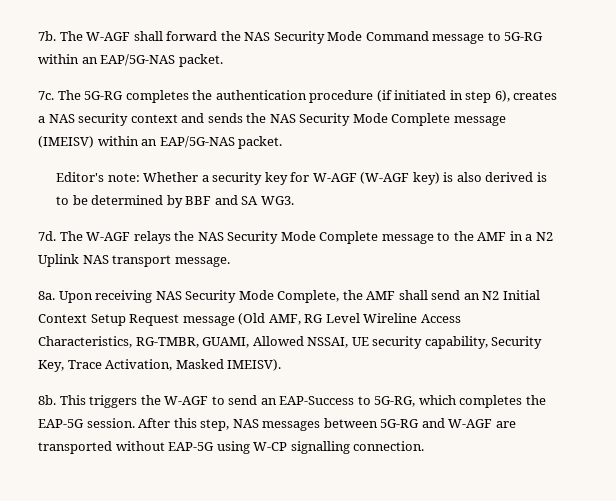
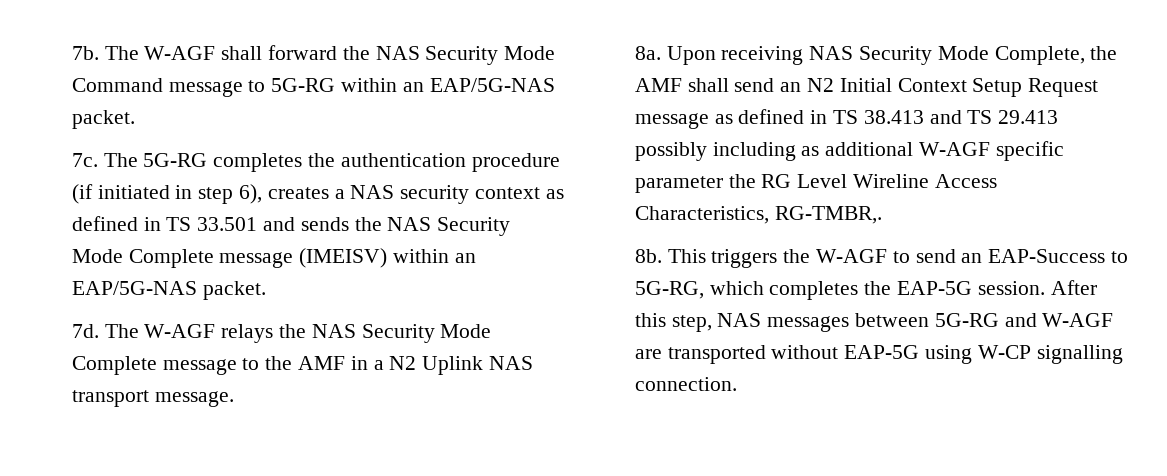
(178, 118) none -> [545,189,564,199] [71,216,258,231] as defined in TS 33.501
[56,172,547,185] [56,195,294,208] // Editor's note: Whether a security key for W-AGF (W-AGF key) is also derived is to be determined by BBF and SA WG3. -> (266, 290) none
[238,313,301,325] (Old AMF, -> [714,109,1059,124] [634,141,1064,161] [634,174,756,193] as defined in TS 38.413 and TS 29.413 possibly including as additional W-AGF specific parameter the
[135,336,543,349] [38,359,282,372] RG-TMBR, GUAMI, Allowed NSSAI, UE security capability, Security Key, Trace Activation, Masked IMEISV). -> [774,206,882,224] RG-TMBR,.

